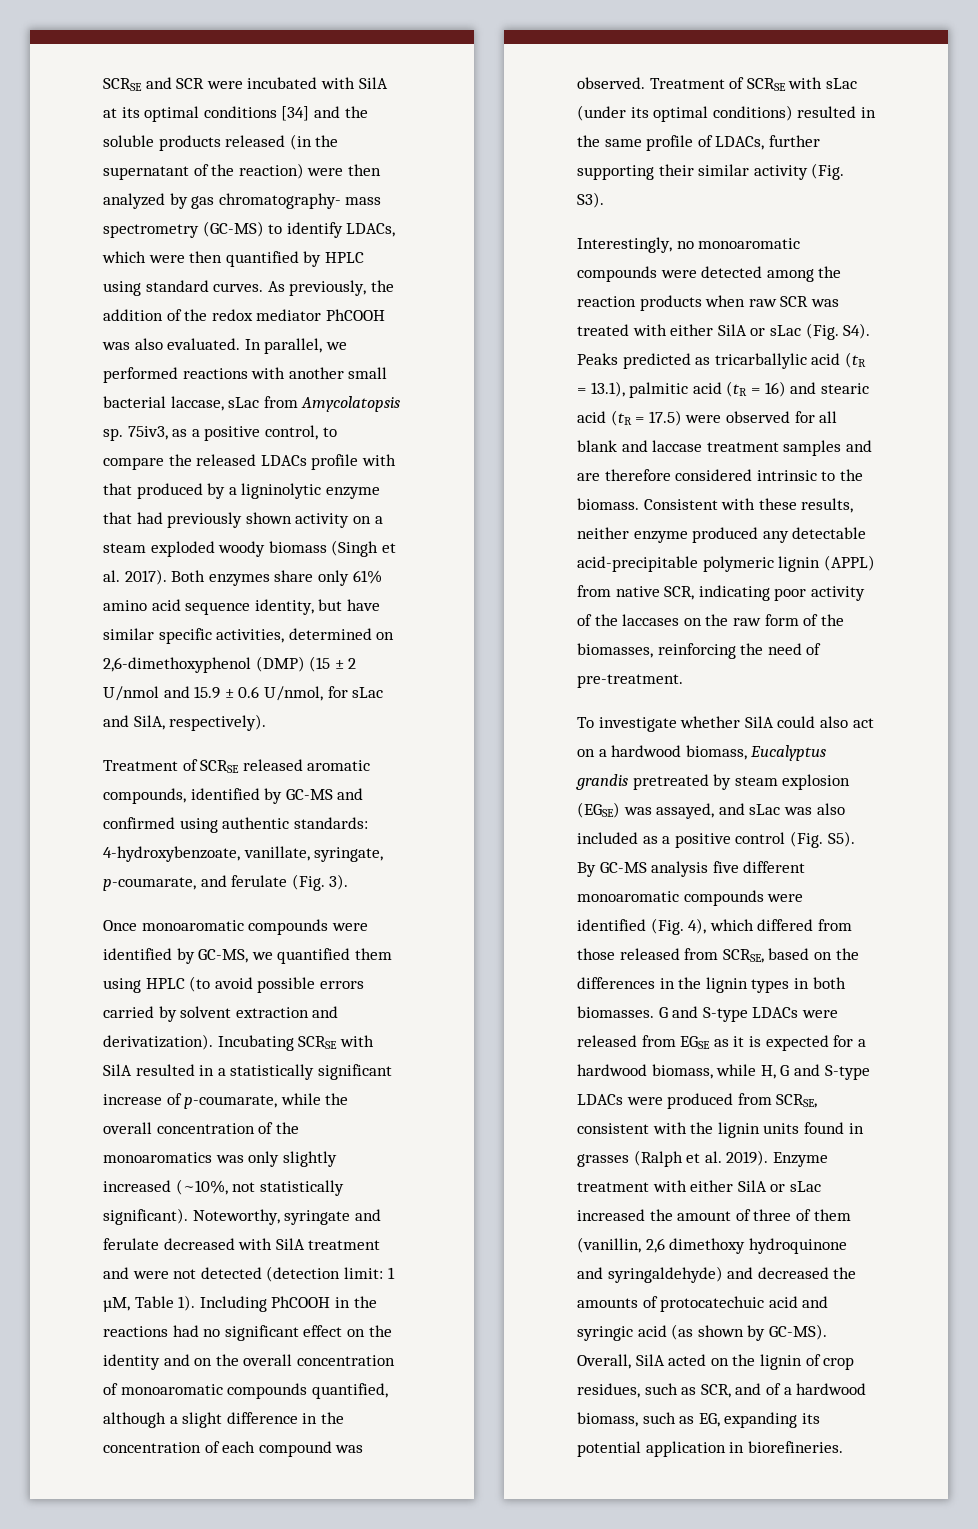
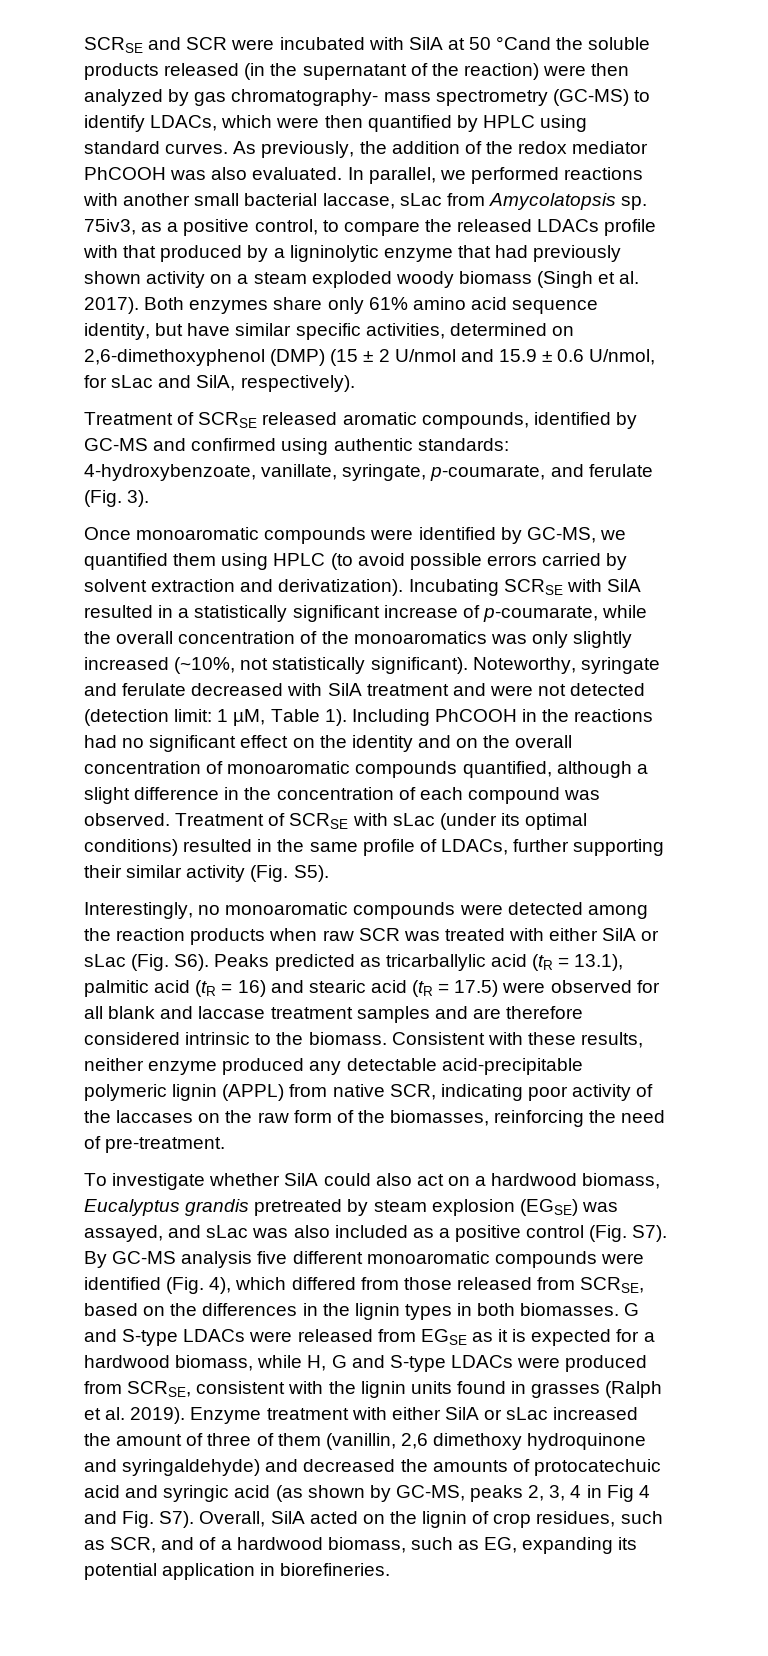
[121,106,340,122] its optimal conditions [34] and -> [469,36,552,50] 50 °Cand
[577,192,604,208] S3). -> [293,865,329,882] S5).
[843,323,871,339] S4). -> [174,954,210,971] S6).
[827,831,855,847] S5). -> [632,1225,668,1242] S7).
[768,1324,827,1340] GC-MS). -> [395,1485,650,1502] [84,1511,195,1528] GC-MS, peaks 2, 3, 4 in Fig 4 and Fig. S7).

